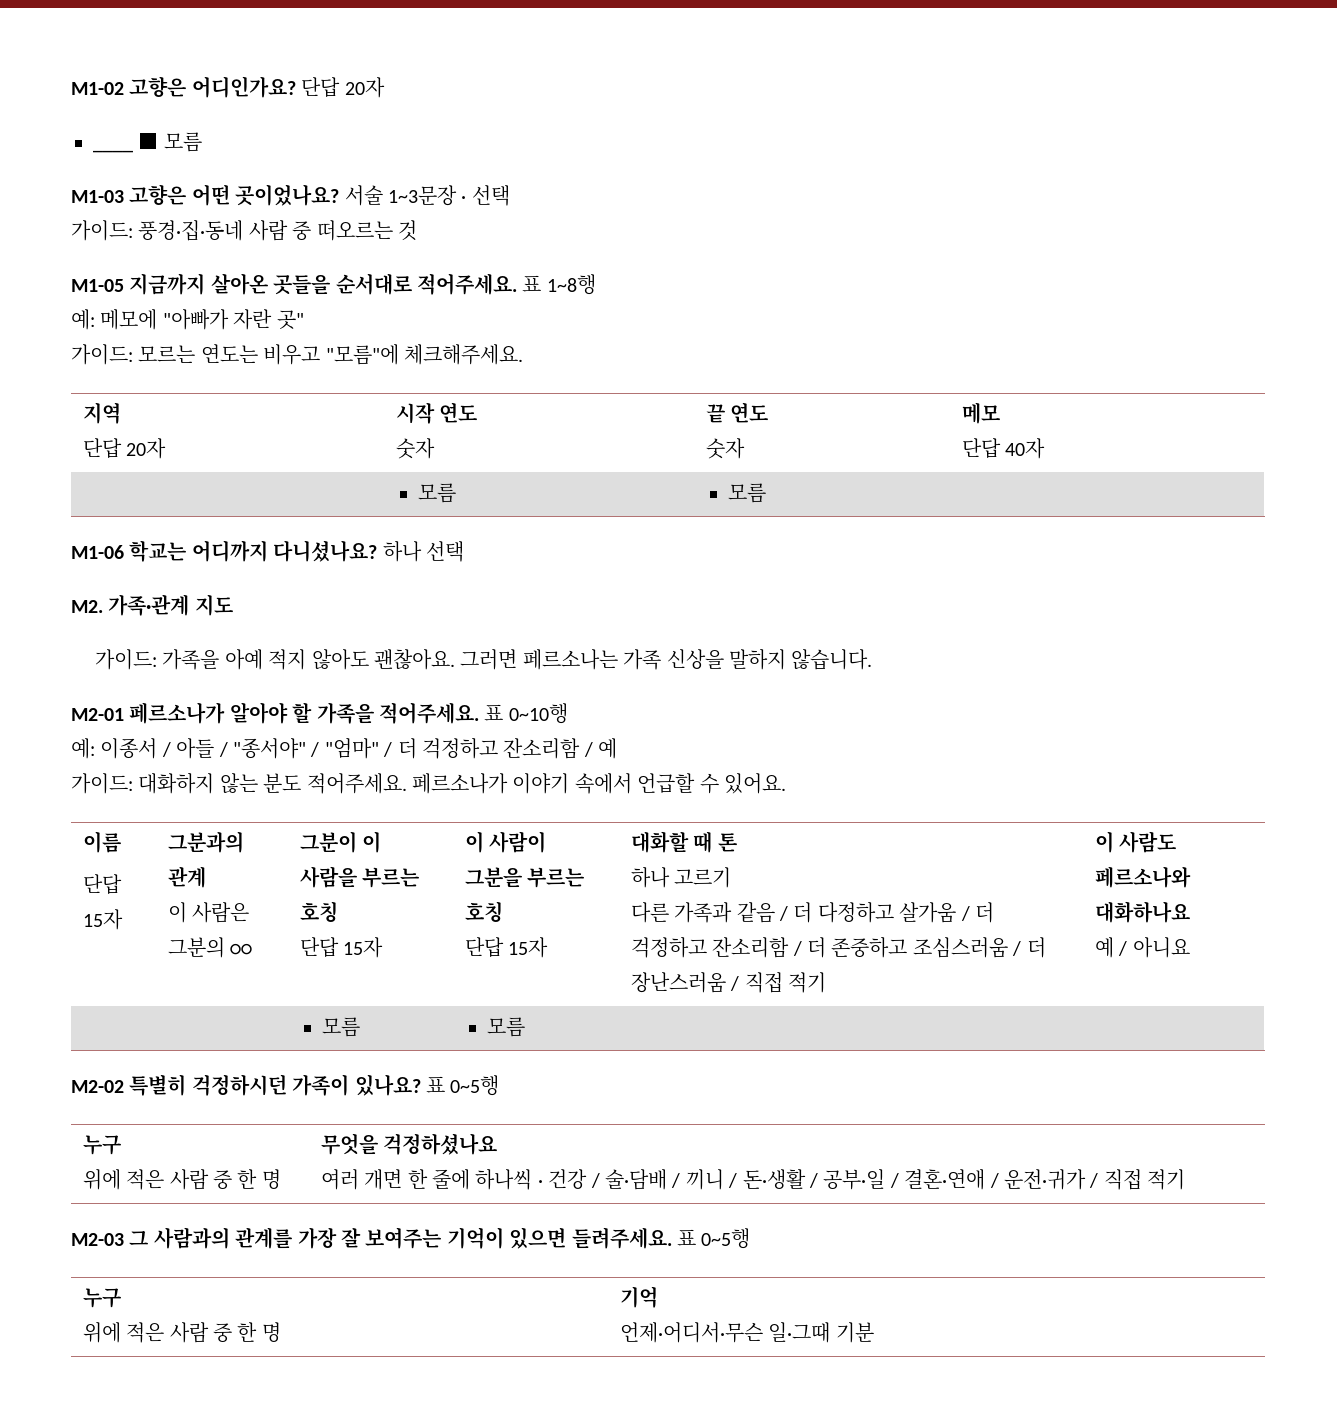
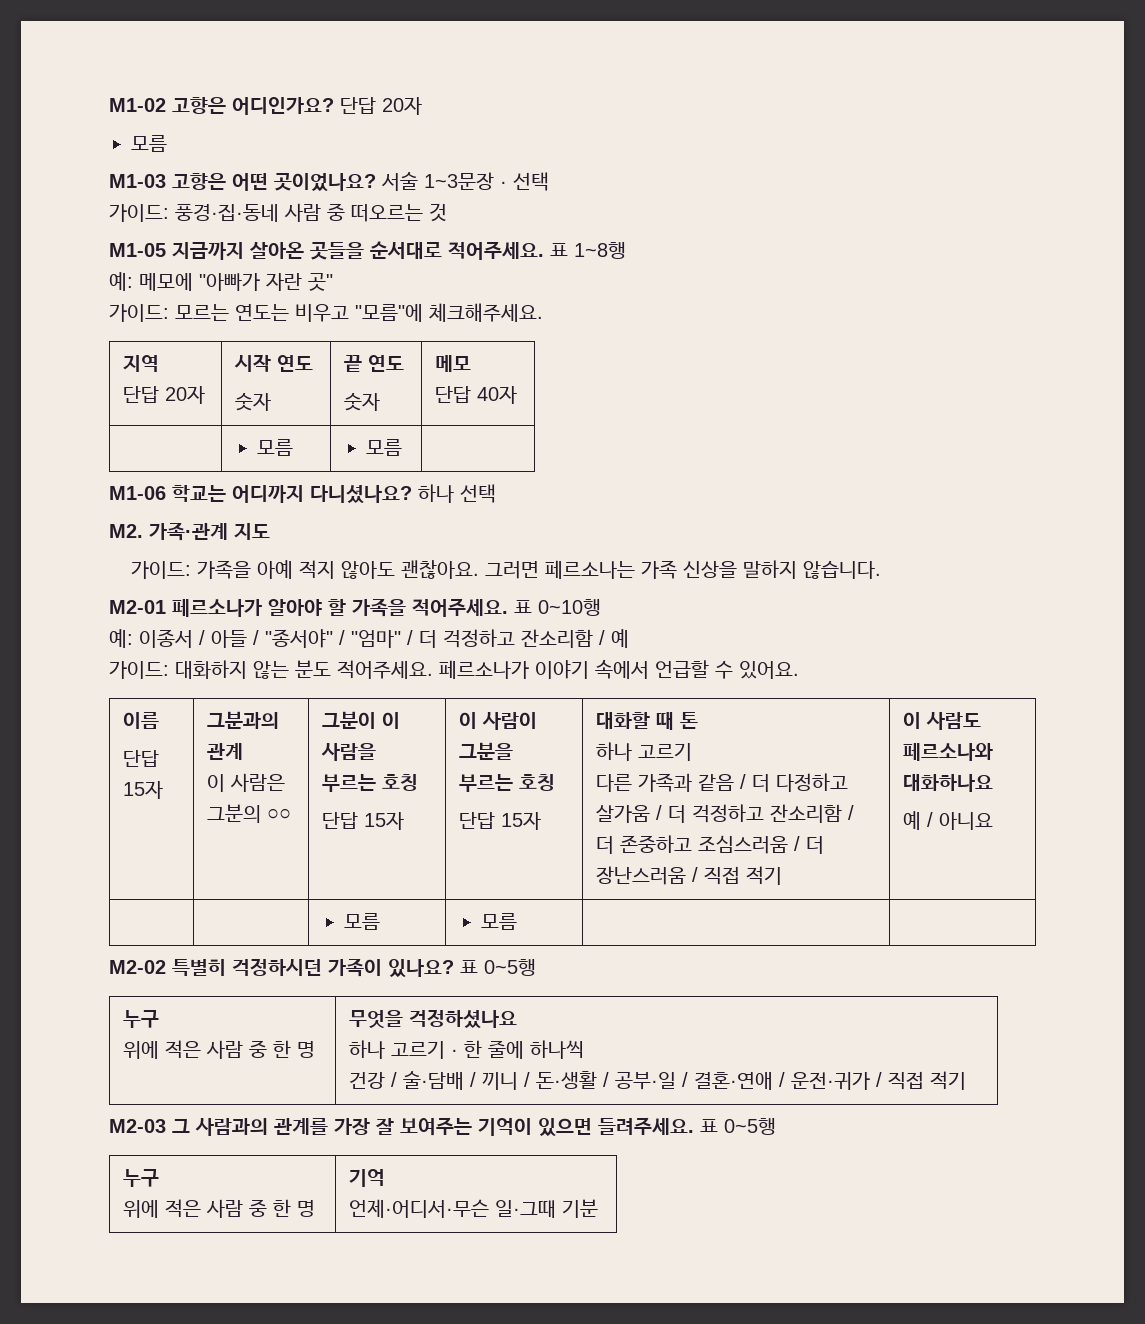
[93,133,159,153] ____ ■ -> (422, 106) none
[320,1169,403,1190] 여러 개면 -> [349,1040,459,1059] 하나 고르기 ·
[537,1180,543,1187] · -> (585, 1049) //

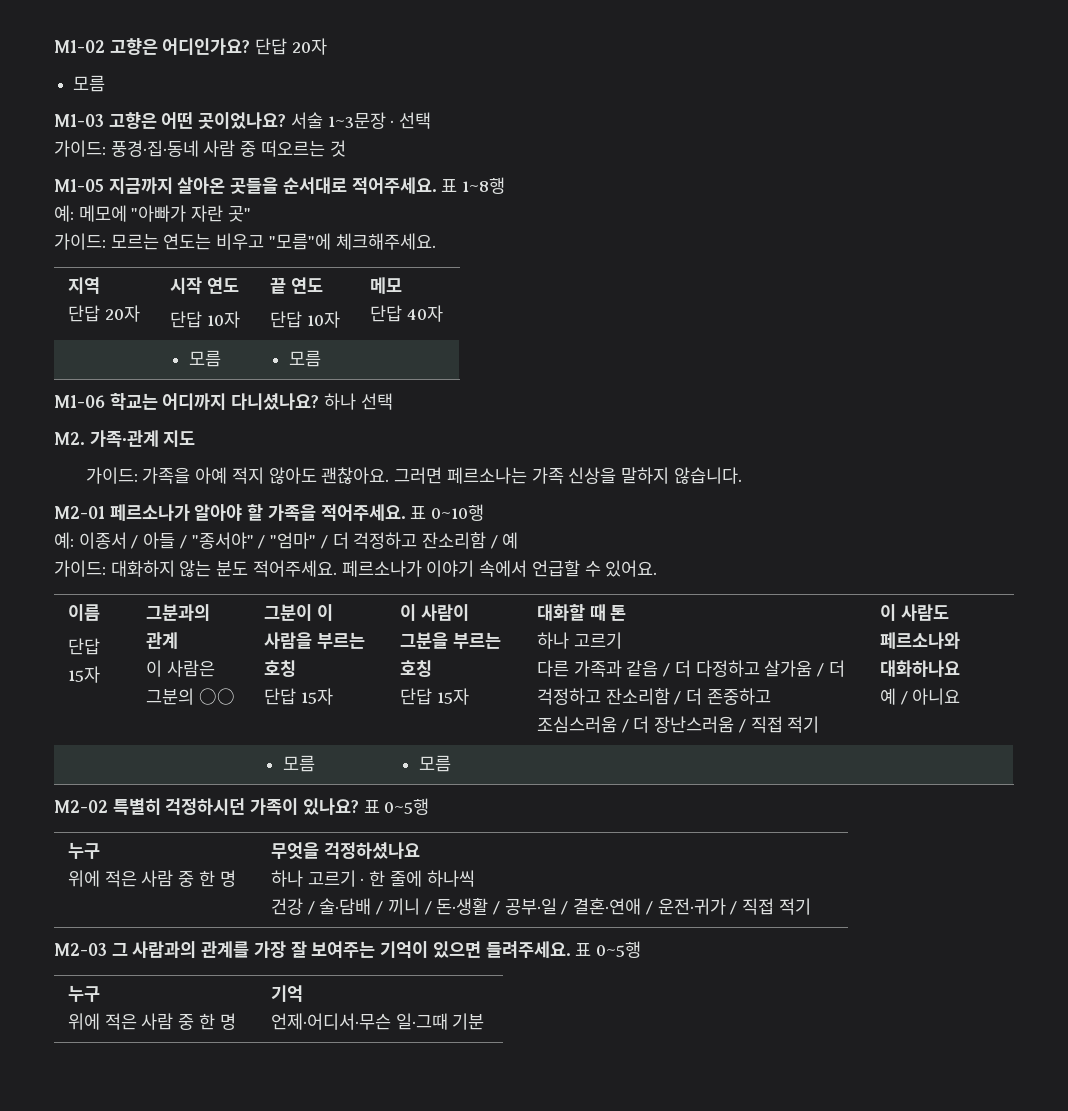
[235,393,272,411] 숫자 -> [169,311,240,328] 단답 10자
[344,393,381,411] 숫자 -> [269,311,340,328] 단답 10자

